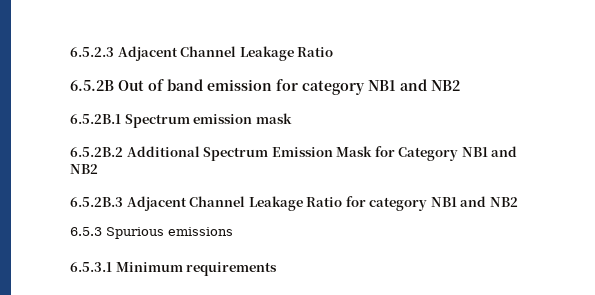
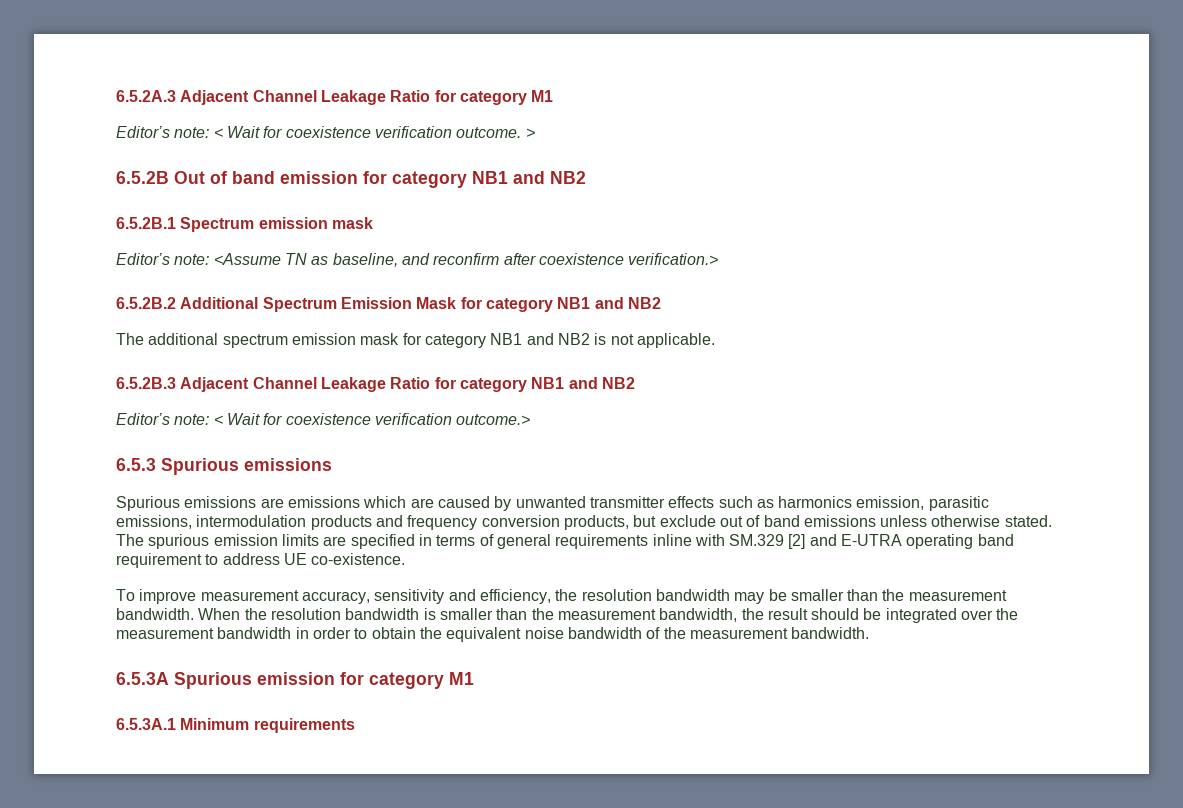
[70,46,334,61] 6.5.2.3 Adjacent Channel Leakage Ratio -> [116,90,554,105] [116,126,535,138] 6.5.2A.3 Adjacent Channel Leakage Ratio for category M1 // Editor’s note: < Wait for coexistence verification outcome. >
(292, 118) none -> [116,253,719,267] // Editor’s note: <Assume TN as baseline, and reconfirm after coexistence verification.>
[398,146,518,161] [70,164,98,174] Category NB1 and NB2 -> [485,297,661,312] [116,333,715,348] category NB1 and NB2 // The additional spectrum emission mask for category NB1 and NB2 is not applicable.
[70,227,233,239] [70,262,112,272] 6.5.3 Spurious emissions // 6.5.3.1 -> [116,413,531,425] [116,458,332,475] [116,496,989,511] [116,515,1052,530] [116,534,1014,549] [116,553,406,568] [116,589,1007,604] [116,608,1019,623] [116,627,870,642] [116,672,474,689] [116,718,176,730] Editor’s note: < Wait for coexistence verification outcome.> // 6.5.3 Spurious emissions // Spurious emissions are emissions which are caused by unwanted transmitter effects such as harmonics emission, parasitic emissions, intermodulation products and frequency conversion products, but exclude out of band emissions unless otherwise stated. The spurious emission limits are specified in terms of general requirements inline with SM.329 [2] and E-UTRA operating band requirement to address UE co-existence. // To improve measurement accuracy, sensitivity and efficiency, the resolution bandwidth may be smaller than the measurement bandwidth. When the resolution bandwidth is smaller than the measurement bandwidth, the result should be integrated over the measurement bandwidth in order to obtain the equivalent noise bandwidth of the measurement bandwidth. // 6.5.3A Spurious emission for category M1 // 6.5.3A.1

